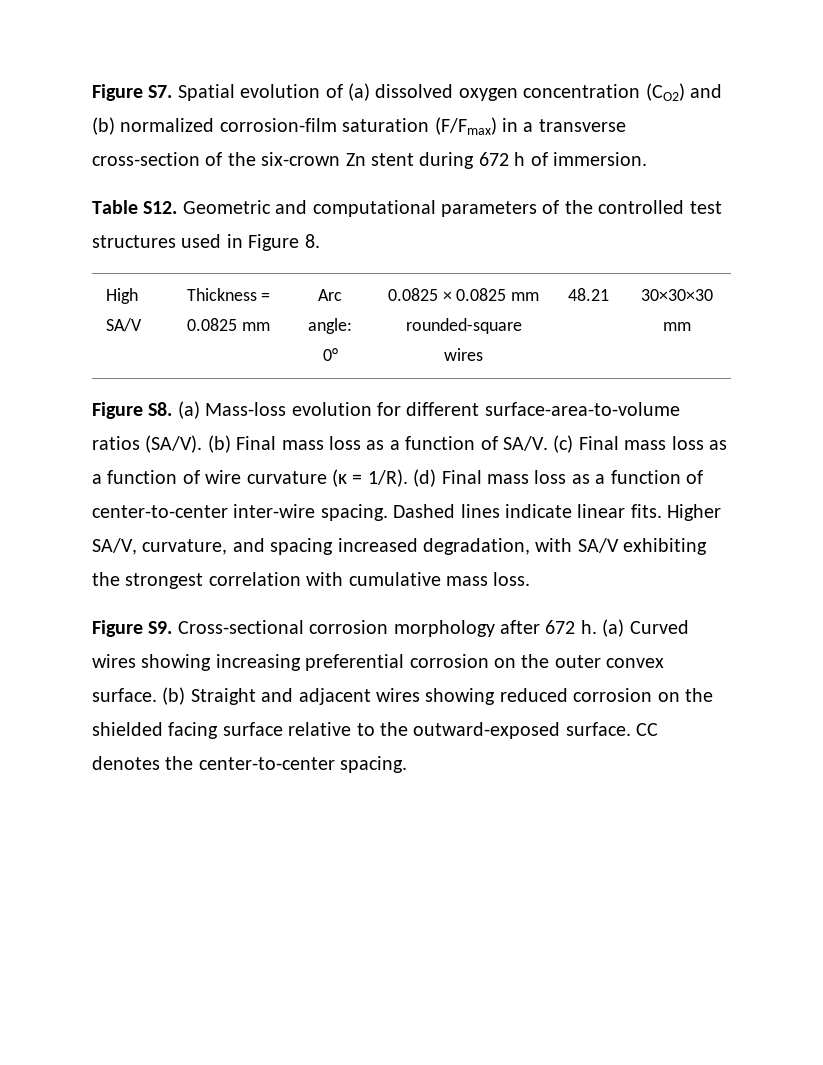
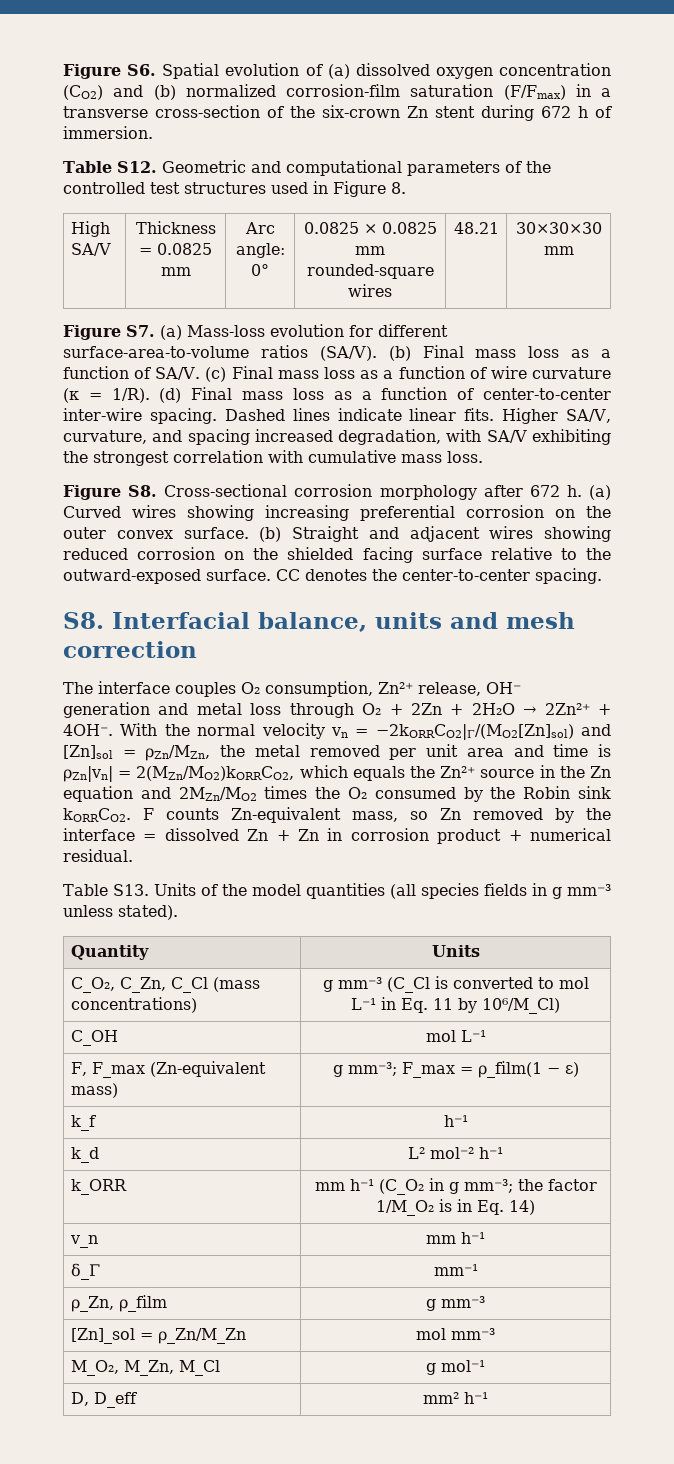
[92,84,173,101] Figure S7. -> [63,64,157,79] Figure S6.
[148,402,173,416] S8. -> [126,325,155,337] S7.
[148,621,173,634] S9. -> [128,485,158,497] S8.
(408, 764) none -> [63,612,575,632] [63,641,197,658] [63,681,521,697] [63,702,612,718] [63,723,611,740] [63,744,612,761] [63,765,611,782] [63,786,612,802] [63,807,611,823] [63,828,611,844] [63,849,133,862] [63,883,611,899] [63,905,178,920] [70,945,149,960] [431,945,480,957] [70,977,260,993] [70,997,197,1013] [322,976,589,993] [351,997,560,1014] [70,1030,118,1046] [425,1030,486,1042] [70,1061,266,1078] [70,1083,118,1098] [332,1061,579,1078] [70,1115,96,1131] [443,1115,468,1127] [70,1147,99,1163] [408,1147,503,1159] [70,1179,127,1195] [314,1178,597,1195] [376,1199,535,1216] [69,1235,98,1248] [426,1232,485,1244] [70,1263,100,1280] [433,1264,478,1276] [70,1295,167,1312] [426,1296,485,1311] [70,1328,246,1344] [416,1328,495,1340] [70,1360,220,1376] [426,1360,485,1375] [70,1392,137,1408] [423,1392,488,1404] // S8. Interfacial balance, units and mesh correction // The interface couples O₂ consumption, Zn²⁺ release, OH⁻ generation and metal loss through O₂ + 2Zn + 2H₂O → 2Zn²⁺ + 4OH⁻. With the normal velocity vn = −2kORRCO2|Γ/(MO2[Zn]sol) and [Zn]sol = ρZn/MZn, the metal removed per unit area and time is ρZn|vn| = 2(MZn/MO2)kORRCO2, which equals the Zn²⁺ source in the Zn equation and 2MZn/MO2 times the O₂ consumed by the Robin sink kORRCO2. F counts Zn-equivalent mass, so Zn removed by the interface = dissolved Zn + Zn in corrosion product + numerical residual. // Table S13. Units of the model quantities (all species fields in g mm⁻³ unless stated). // Quantity | Units // C_O₂, C_Zn, C_Cl (mass concentrations) | g mm⁻³ (C_Cl is converted to mol L⁻¹ in Eq. 11 by 10⁶/M_Cl) // C_OH | mol L⁻¹ // F, F_max (Zn-equivalent mass) | g mm⁻³; F_max = ρ_film(1 − ε) // k_f | h⁻¹ // k_d | L² mol⁻² h⁻¹ // k_ORR | mm h⁻¹ (C_O₂ in g mm⁻³; the factor 1/M_O₂ is in Eq. 14) // v_n | mm h⁻¹ // δ_Γ | mm⁻¹ // ρ_Zn, ρ_film | g mm⁻³ // [Zn]_sol = ρ_Zn/M_Zn | mol mm⁻³ // M_O₂, M_Zn, M_Cl | g mol⁻¹ // D, D_eff | mm² h⁻¹

